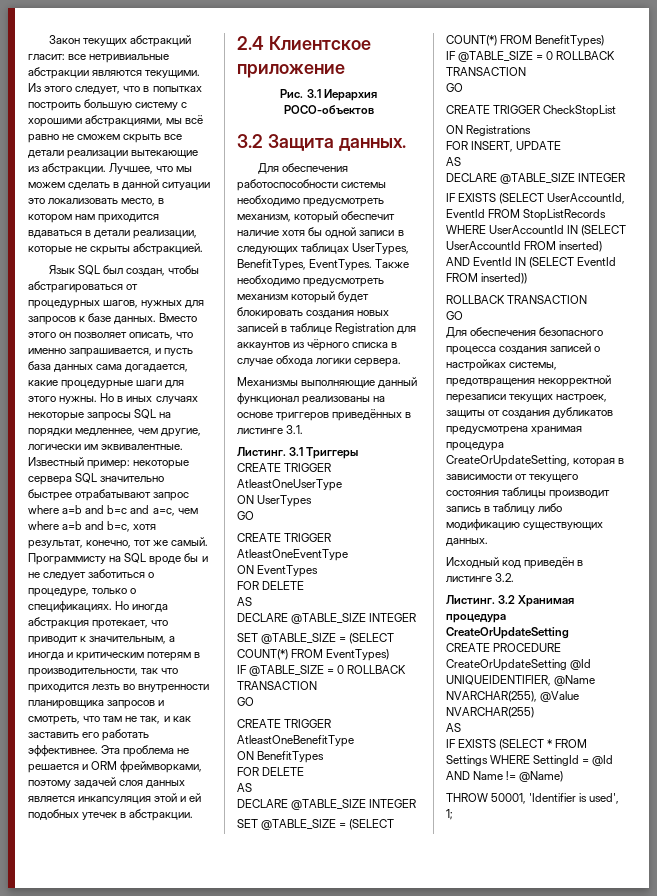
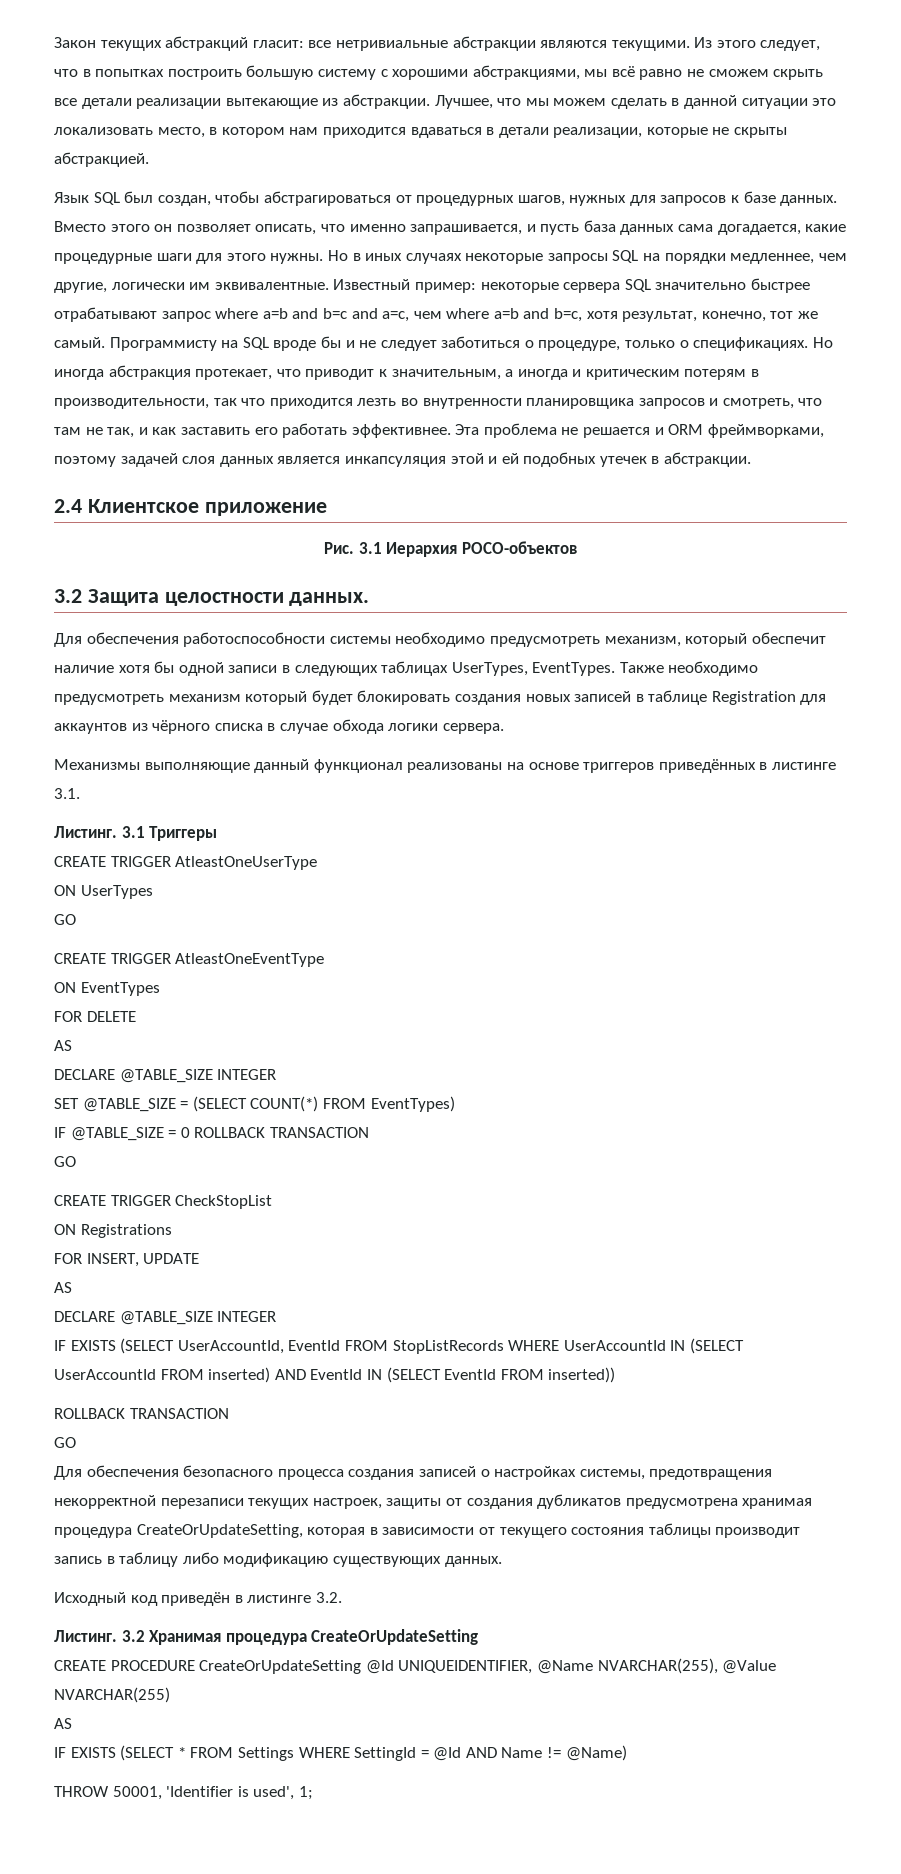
(334, 142) none -> [164,592,284,606] целостности
[237,259,306,271] BenefitTypes, -> (528, 669) none
[237,719,332,728] [237,735,354,747] [237,751,325,763] [237,767,305,776] [237,783,252,792] [237,799,417,810] [237,819,395,830] [446,35,605,47] [446,51,616,62] [446,67,526,76] [446,83,463,92] // CREATE TRIGGER AtleastOneBenefitType // ON BenefitTypes // FOR DELETE // AS // DECLARE @TABLE_SIZE INTEGER // SET @TABLE_SIZE = (SELECT COUNT(*) FROM BenefitTypes) // IF @TABLE_SIZE = 0 ROLLBACK TRANSACTION // GO -> (76, 1161) none

